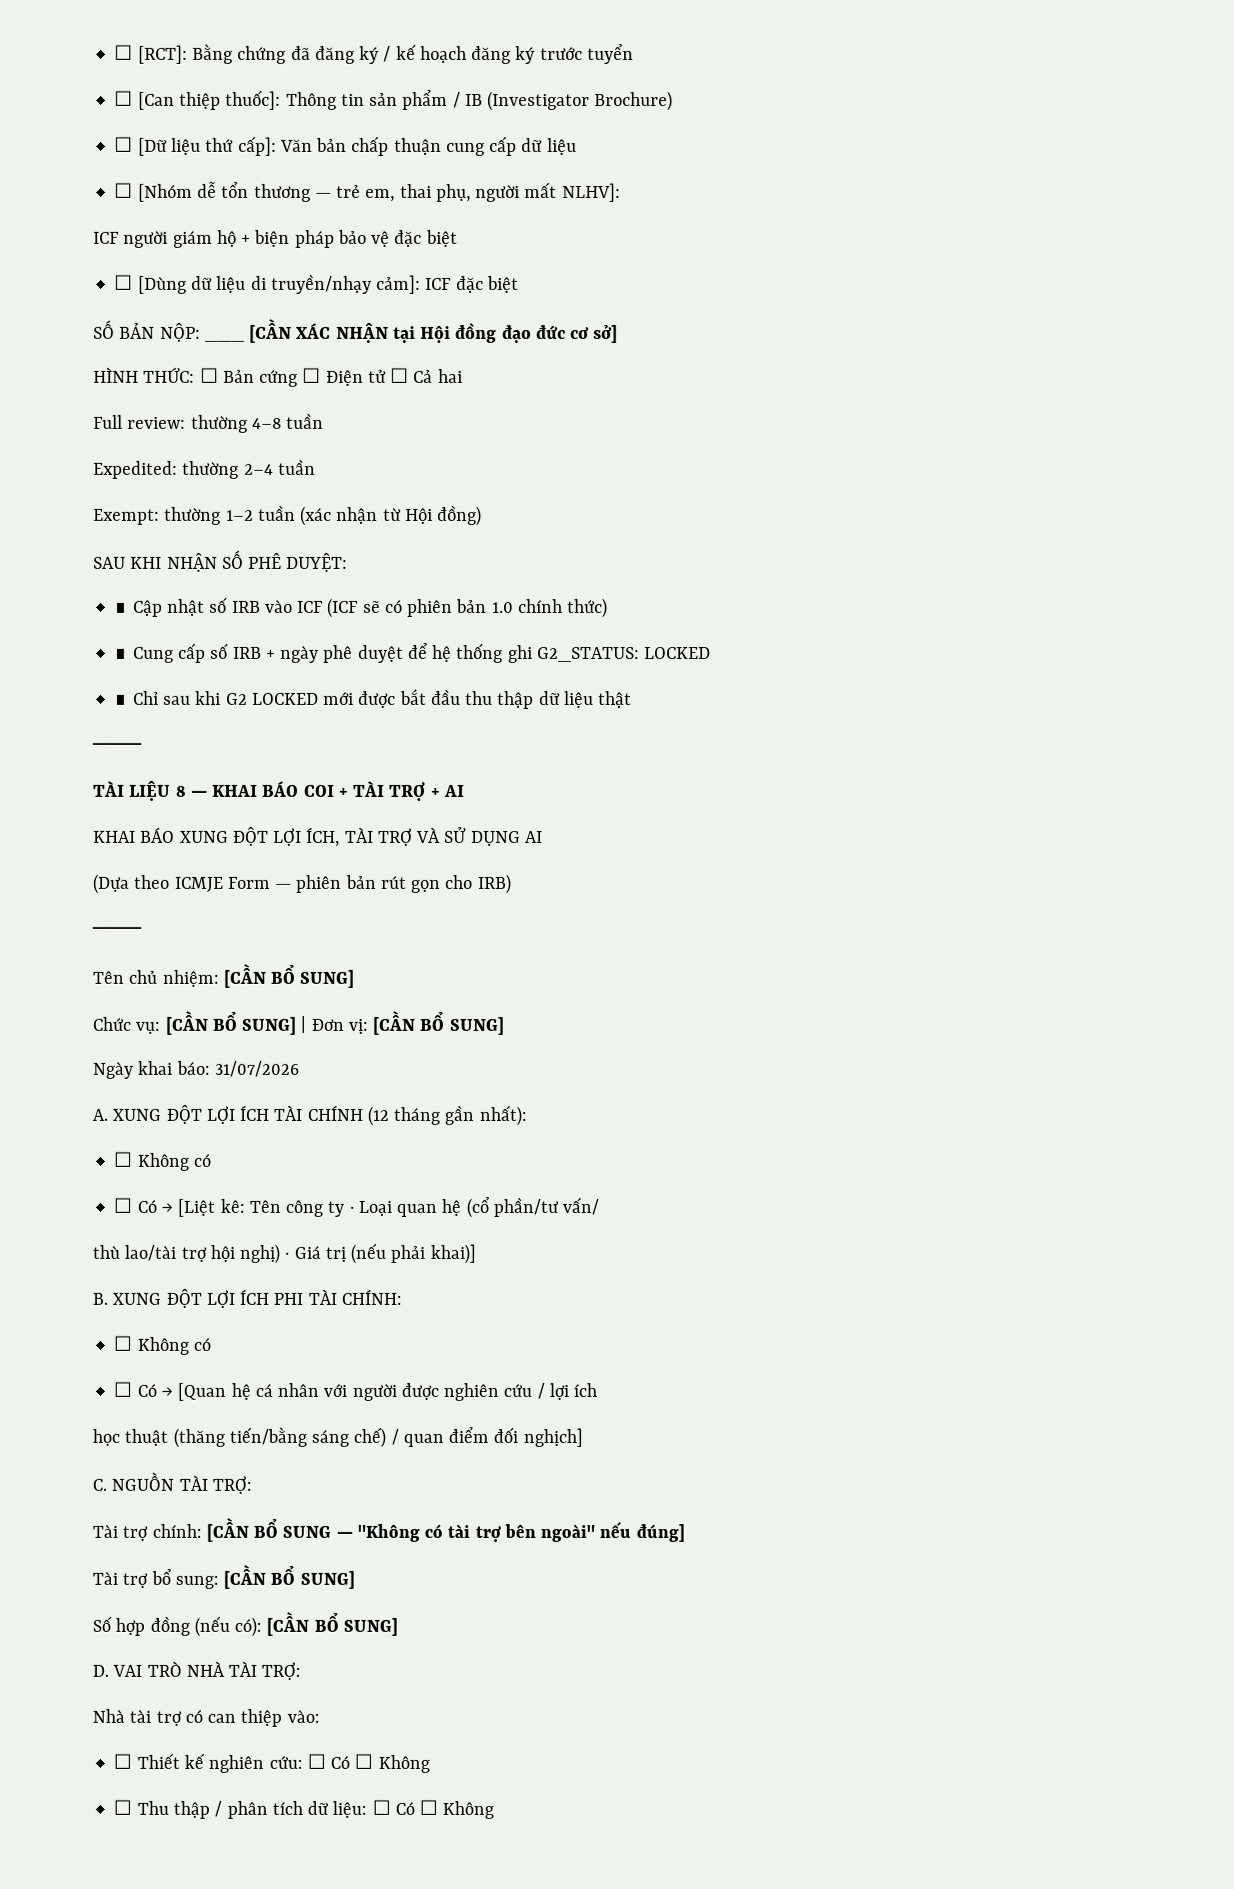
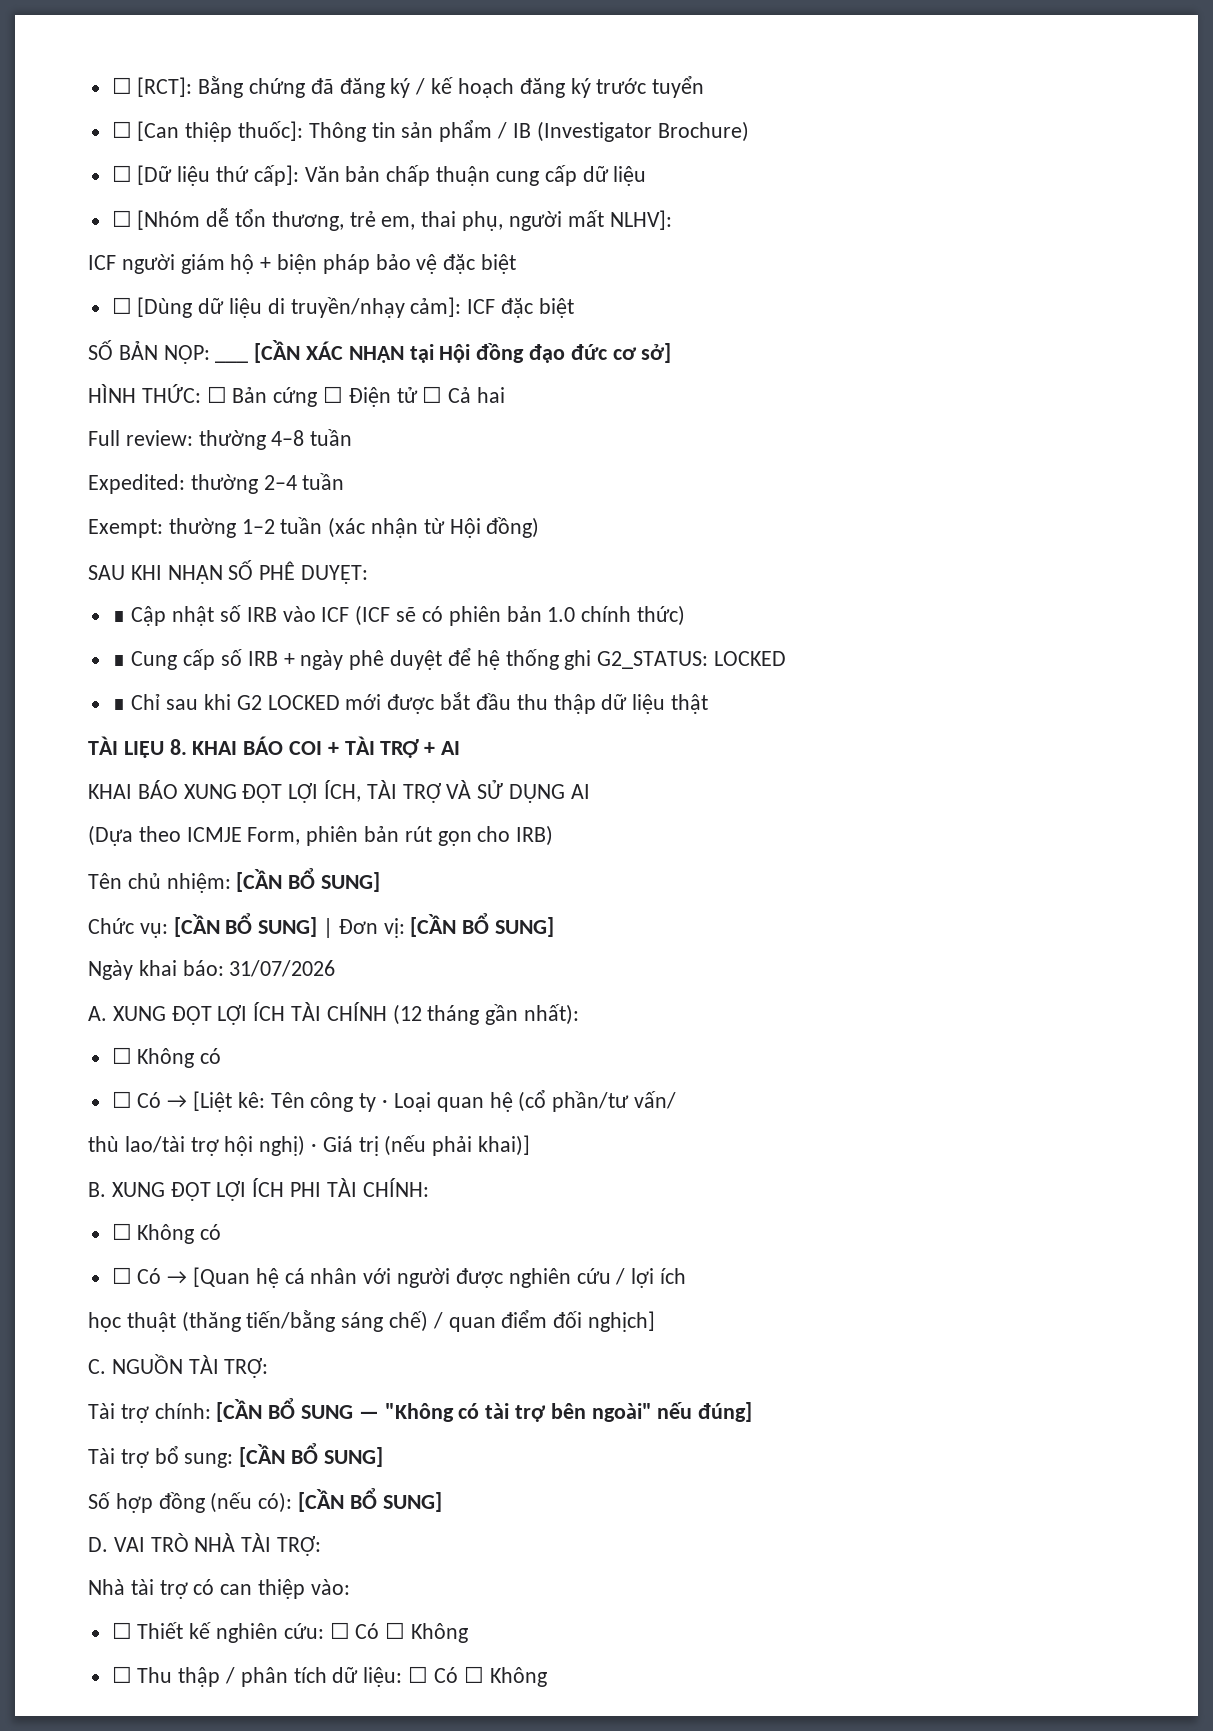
[253,183,332,202] thương — -> [271,211,344,231] thương,
[92,742,143,751] // ──── -> (708, 704) none
[175,785,208,797] 8 — -> [169,739,187,755] 8.
[227,876,293,889] Form — -> [247,827,301,845] Form,
[92,926,143,935] // ──── -> (554, 835) none

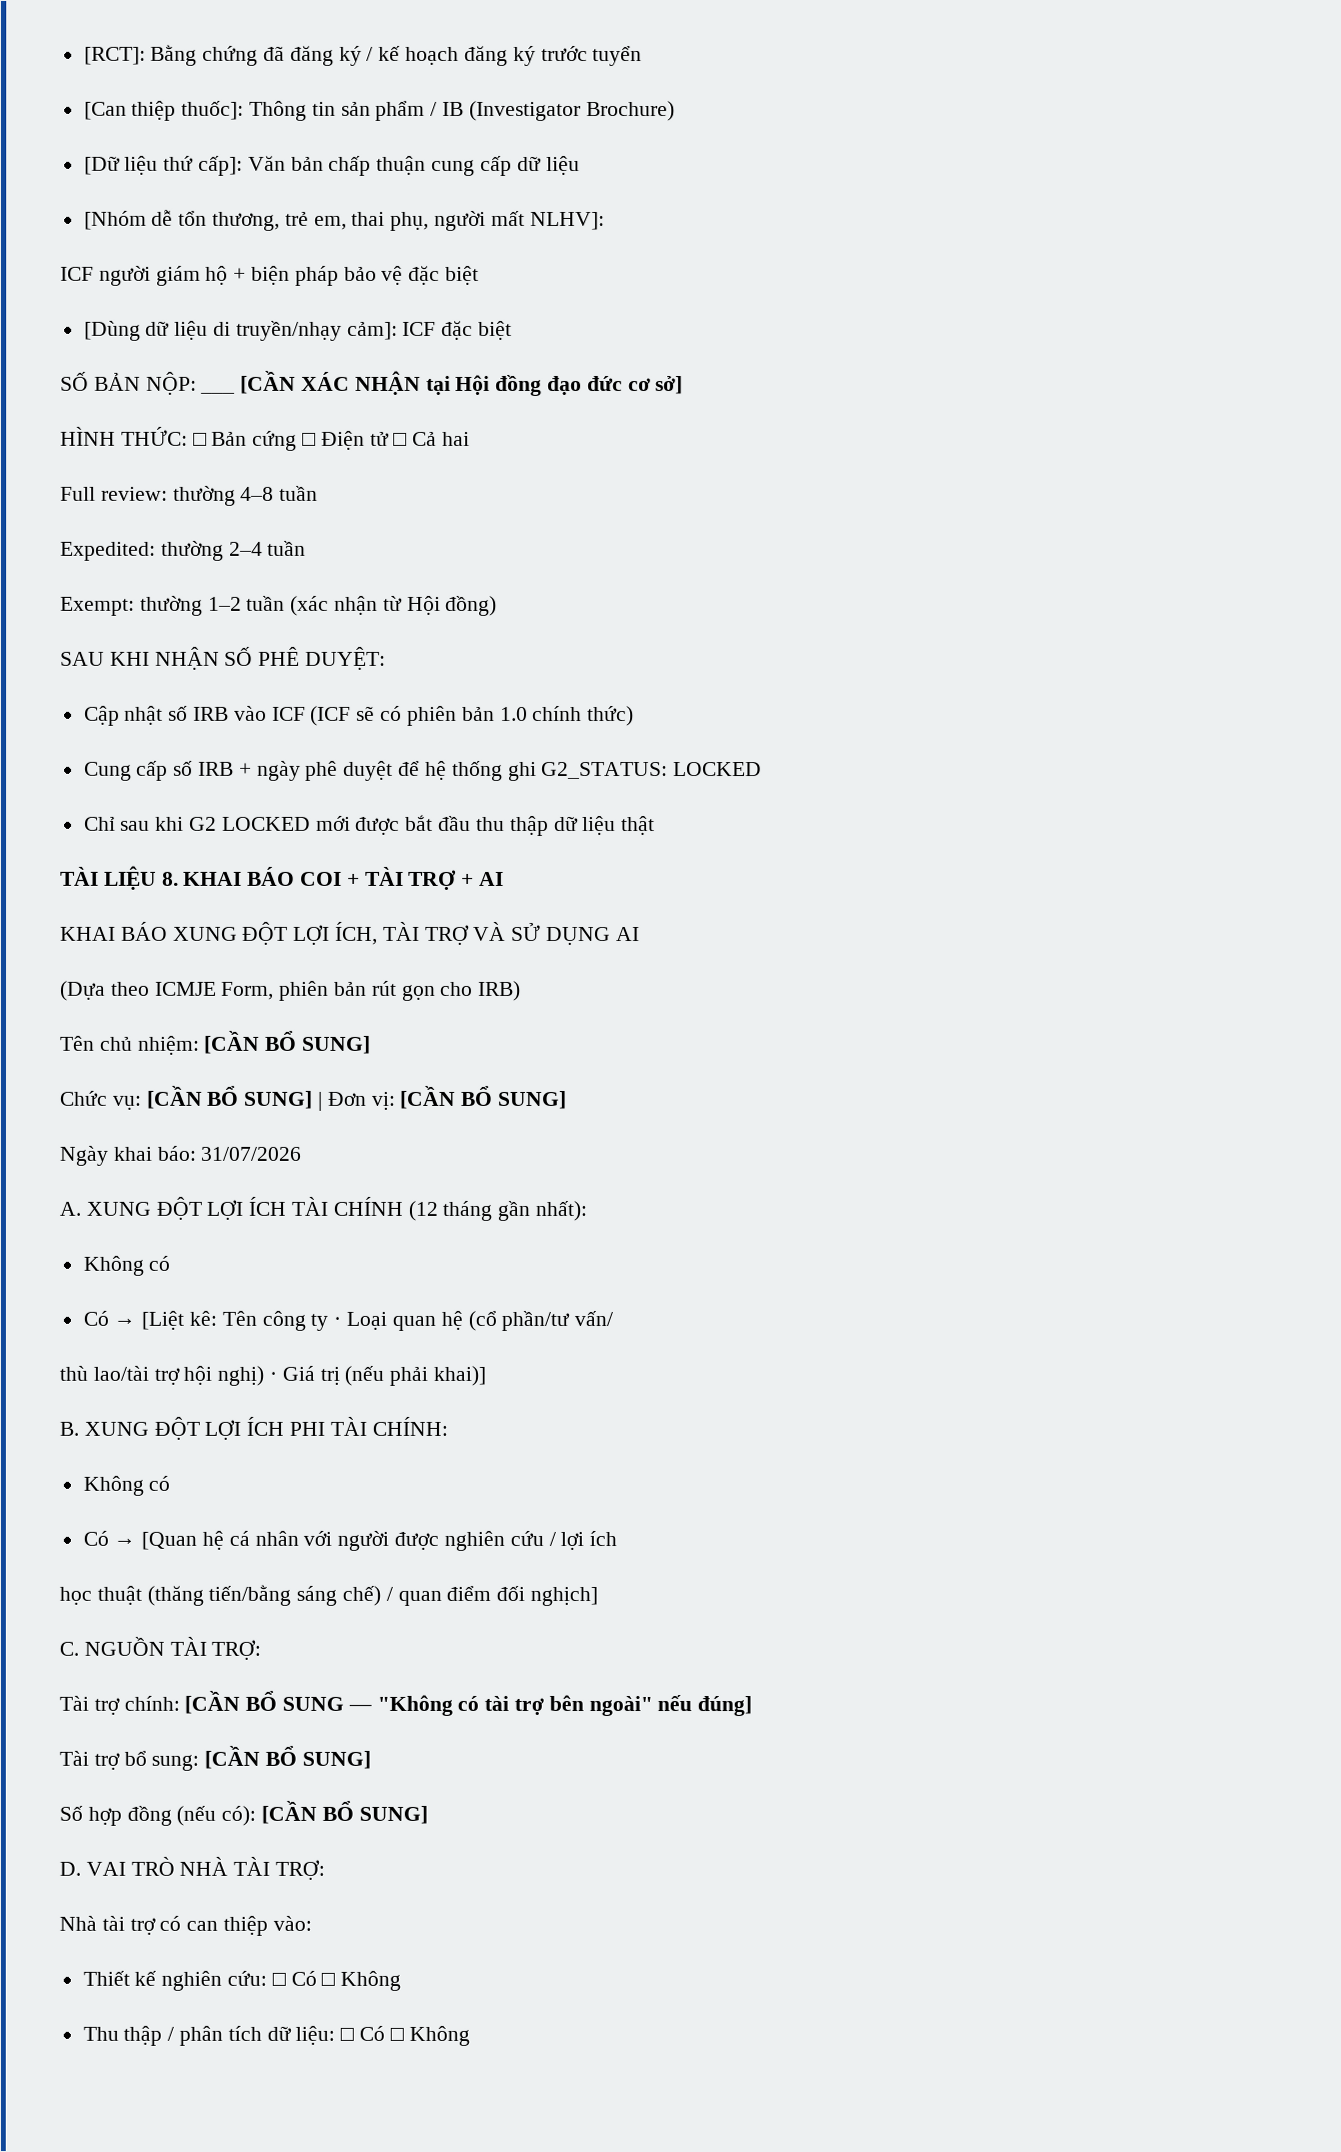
[111,77,132,94] ☐ -> (83, 55) none
[111,121,132,138] ☐ -> (643, 55) none
[111,165,132,182] ☐ -> (675, 111) none
[111,210,132,227] ☐ -> (580, 165) none
[111,297,132,314] ☐ -> (480, 275) none
[206,386,227,403] ☐ -> [192,432,207,446] □
[323,386,344,403] ☐ -> [302,432,317,446] □
[422,386,443,403] ☐ -> [393,432,408,446] □
[111,611,126,622] ∎ -> (387, 658) none
[111,655,126,666] ∎ -> (635, 715) none
[111,699,126,710] ∎ -> (763, 769) none
[111,1047,222,1068] [111,1091,132,1108] ☐ Không có // ☐ -> [82,1255,171,1276] Không có //
[111,1223,222,1244] [111,1267,132,1284] ☐ Không có // ☐ -> [82,1475,171,1496] Không có //
[111,1622,132,1639] ☐ -> (312, 1923) none
[329,1622,406,1639] ☐ Có ☐ -> [271,1970,336,1986] □ Có □
[111,1666,132,1683] ☐ -> (402, 1980) none
[408,1666,484,1683] ☐ Có ☐ -> [340,2025,404,2041] □ Có □

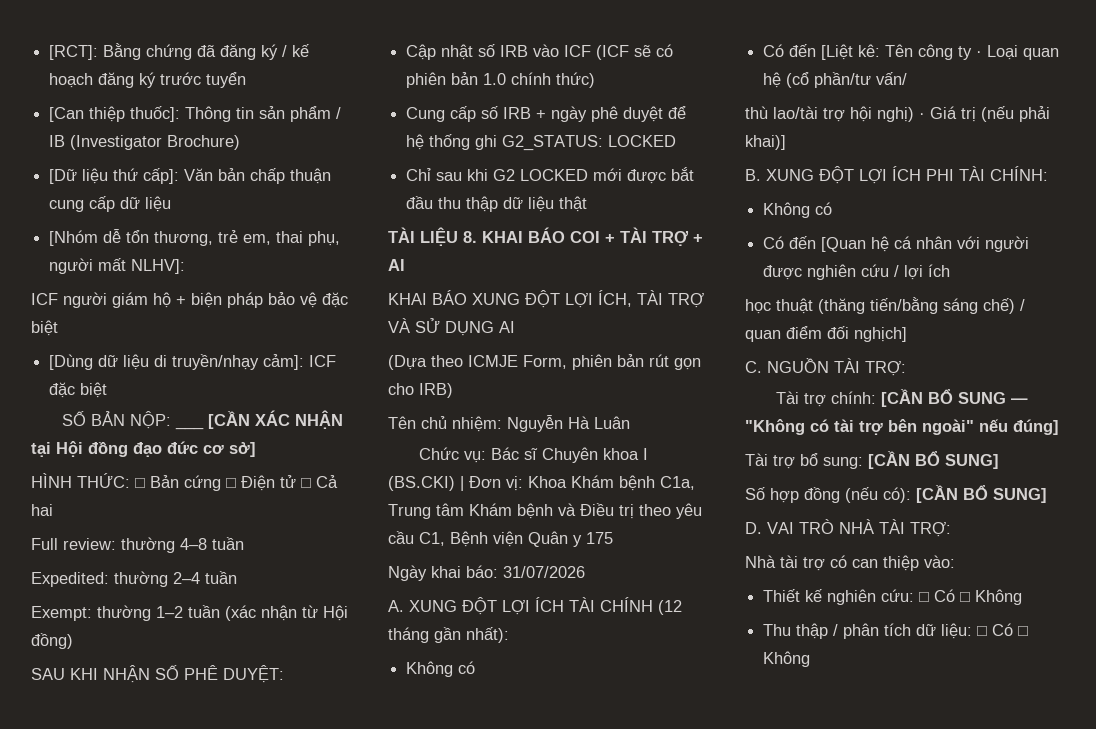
[204,1030,372,1054] [CẦN BỔ SUNG] -> [507,415,630,432] Nguyễn Hà Luân
[145,1085,567,1111] [CẦN BỔ SUNG] | Đơn vị: [CẦN BỔ SUNG] -> [491,447,649,463] [388,475,695,491] [388,503,702,519] [388,531,613,547] Bác sĩ Chuyên khoa I (BS.CKI) | Đơn vị: Khoa Khám bệnh C1a, Trung tâm Khám bệnh và Điều trị theo yêu cầu C1, Bệnh viện Quân y 175
[113,1317,137,1326] → -> [789,44,817,57] đến
[113,1537,137,1546] → -> [789,236,817,249] đến

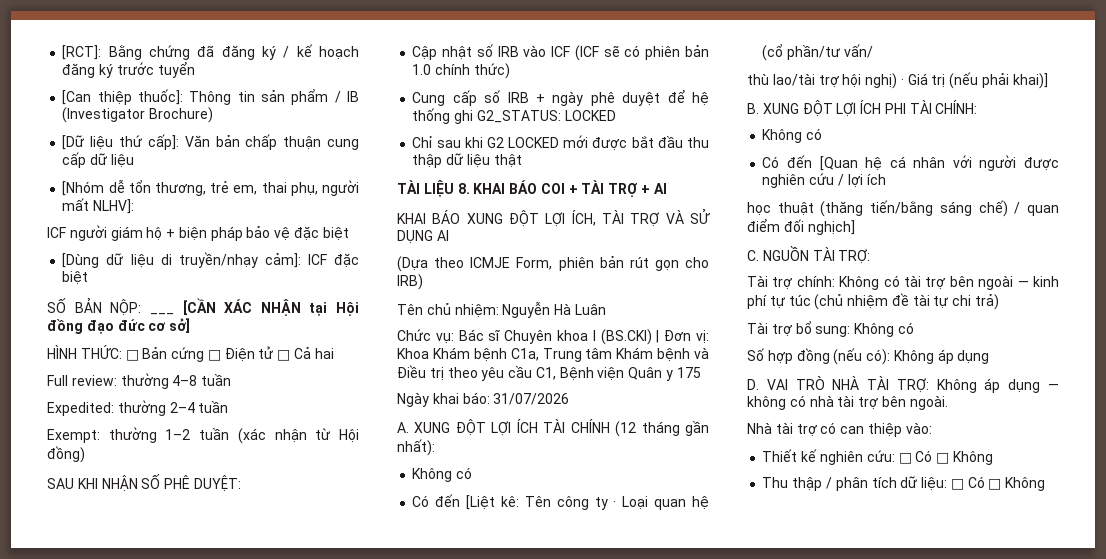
[881,389,1029,407] [745,419,1059,435] [CẦN BỔ SUNG — "Không có tài trợ bên ngoài" nếu đúng] -> [839,275,1059,290] [747,293,1000,310] Không có tài trợ bên ngoài — kinh phí tự túc (chủ nhiệm đề tài tự chi trả)
[868,451,999,469] [CẦN BỔ SUNG] -> [854,322,914,337] Không có
[916,485,1047,503] [CẦN BỔ SUNG] -> [893,349,990,364] Không áp dụng
(951, 529) none -> [936,378,1059,393] [747,395,948,410] Không áp dụng — không có nhà tài trợ bên ngoài.

